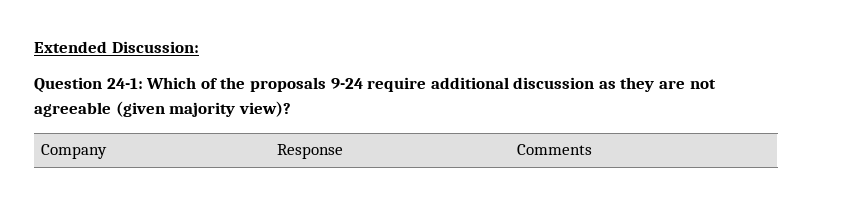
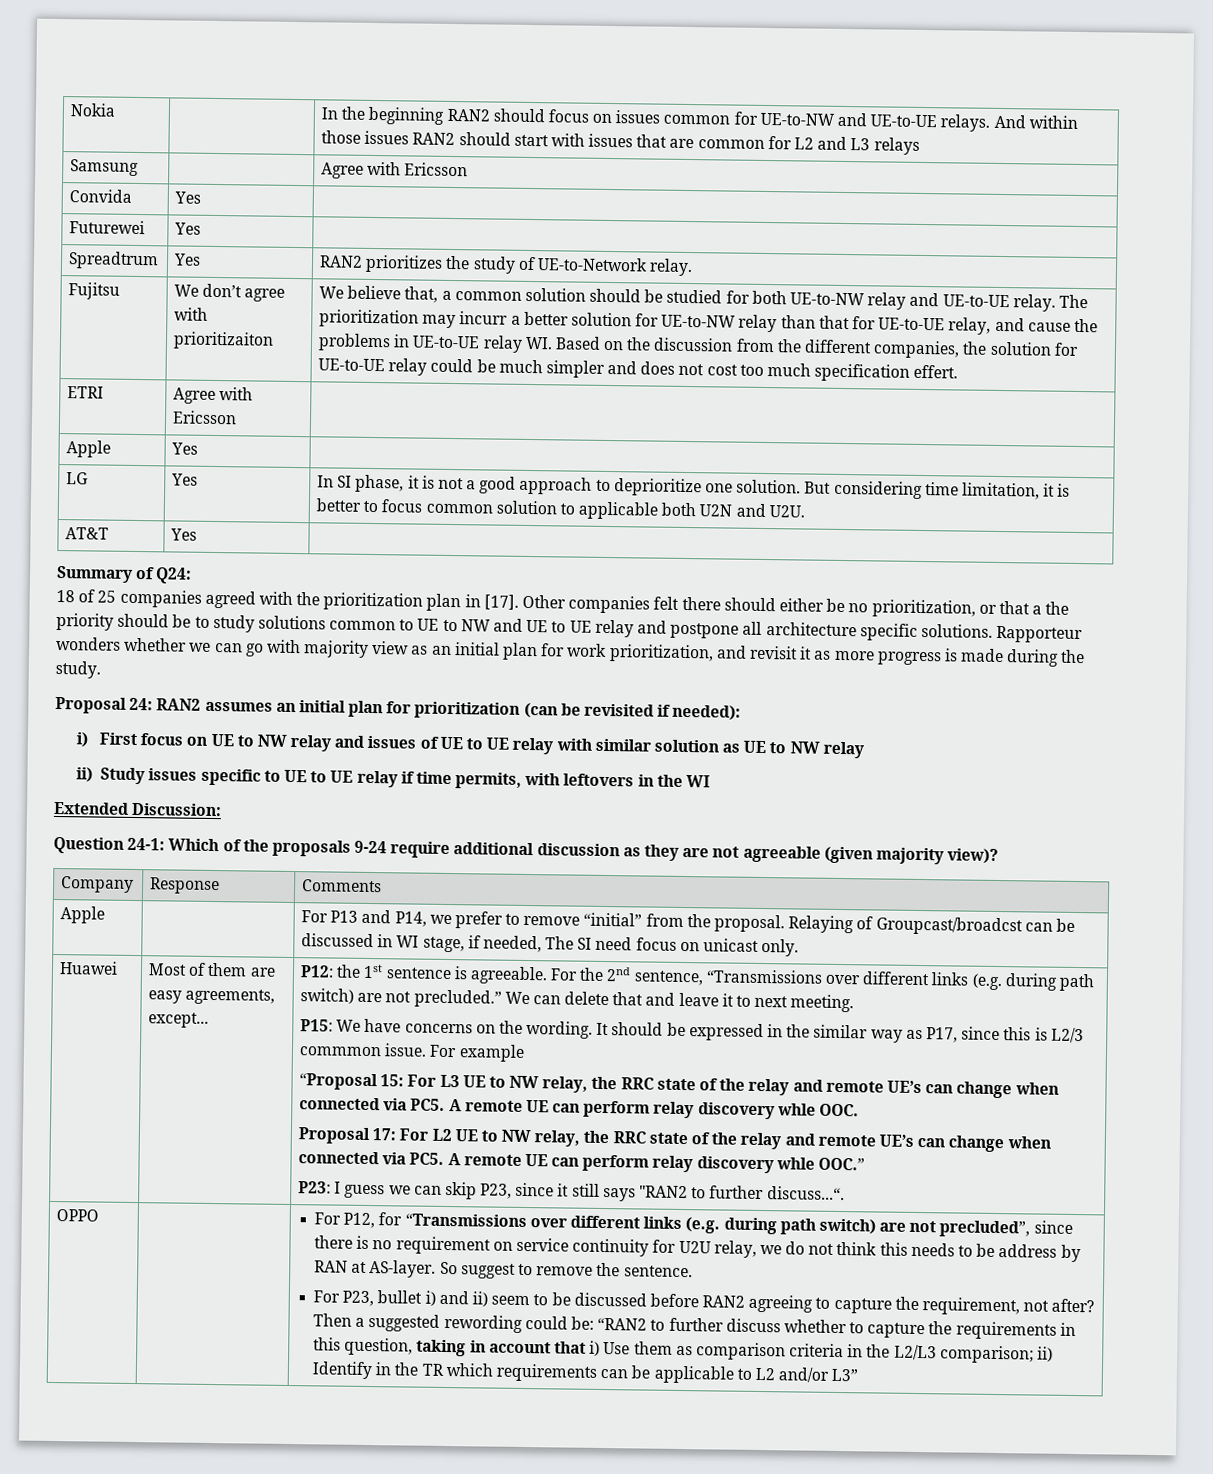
(34, 47) none -> [70,103,117,117] [321,106,1078,132] [321,130,920,155] [70,159,140,176] [321,161,469,179] [69,189,133,203] [174,191,202,204] [69,220,146,235] [174,222,202,235] [68,251,160,270] [173,253,202,266] [319,254,694,277] [68,282,121,300] [174,283,286,302] [174,307,209,321] [173,331,275,350] [319,285,1088,312] [319,309,1098,335] [318,333,1079,359] [318,358,959,382] [67,386,105,399] [173,387,254,405] [172,410,238,425] [66,440,112,458] [171,442,199,455] [66,472,89,485] [171,473,199,486] [317,474,1071,500] [316,498,805,520] [65,527,110,540] [170,528,198,541] [56,565,193,584] [56,589,1070,618] [56,612,1084,644] [56,636,1086,667] [55,660,101,679] [55,696,742,721] [76,732,864,759] [76,767,711,789] Nokia | | In the beginning RAN2 should focus on issues common for UE-to-NW and UE-to-UE relays. And within those issues RAN2 should start with issues that are common for L2 and L3 relays // Samsung | | Agree with Ericsson // Convida | Yes | // Futurewei | Yes | // Spreadtrum | Yes | RAN2 prioritizes the study of UE-to-Network relay. // Fujitsu | We don’t agree with prioritizaiton | We believe that, a common solution should be studied for both UE-to-NW relay and UE-to-UE relay. The prioritization may incurr a better solution for UE-to-NW relay than that for UE-to-UE relay, and cause the problems in UE-to-UE relay WI. Based on the discussion from the different companies, the solution for UE-to-UE relay could be much simpler and does not cost too much specification effert. // ETRI | Agree with Ericsson | // Apple | Yes | // LG | Yes | In SI phase, it is not a good approach to deprioritize one solution. But considering time limitation, it is better to focus common solution to applicable both U2N and U2U. // AT&T | Yes | // Summary of Q24: // 18 of 25 companies agreed with the prioritization plan in [17]. Other companies felt there should either be no prioritization, or that a the priority should be to study solutions common to UE to NW and UE to UE relay and postpone all architecture specific solutions. Rapporteur wonders whether we can go with majority view as an initial plan for work prioritization, and revisit it as more progress is made during the study. // Proposal 24: RAN2 assumes an initial plan for prioritization (can be revisited if needed): // i) First focus on UE to NW relay and issues of UE to UE relay with similar solution as UE to NW relay // ii) Study issues specific to UE to UE relay if time permits, with leftovers in the WI //
(592, 149) none -> [60,906,106,924] [301,909,1075,936] [301,933,800,957] [59,961,119,975] [148,962,276,977] [148,988,276,1005] [148,1012,210,1028] [300,963,1095,992] [300,988,855,1013] [300,1018,1084,1044] [299,1043,525,1062] [299,1073,1059,1099] [299,1097,860,1120] [298,1127,1051,1153] [298,1151,866,1174] [298,1181,845,1202] [56,1209,100,1222] [314,1212,1073,1238] [314,1235,1081,1263] [314,1260,693,1279] [313,1290,1095,1316] [313,1313,1076,1340] [313,1337,1054,1364] [312,1361,859,1384] // Apple | | For P13 and P14, we prefer to remove “initial” from the proposal. Relaying of Groupcast/broadcst can be discussed in WI stage, if needed, The SI need focus on unicast only. // Huawei | Most of them are easy agreements, except... | P12: the 1st sentence is agreeable. For the 2nd sentence, “Transmissions over different links (e.g. during path switch) are not precluded.” We can delete that and leave it to next meeting. // P15: We have concerns on the wording. It should be expressed in the similar way as P17, since this is L2/3 commmon issue. For example // “Proposal 15: For L3 UE to NW relay, the RRC state of the relay and remote UE’s can change when connected via PC5. A remote UE can perform relay discovery whle OOC. // Proposal 17: For L2 UE to NW relay, the RRC state of the relay and remote UE’s can change when connected via PC5. A remote UE can perform relay discovery whle OOC.” // P23: I guess we can skip P23, since it still says "RAN2 to further discuss...“. // OPPO | | For P12, for “Transmissions over different links (e.g. during path switch) are not precluded”, since there is no requirement on service continuity for U2U relay, we do not think this needs to be address by RAN at AS-layer. So suggest to remove the sentence. // For P23, bullet i) and ii) seem to be discussed before RAN2 agreeing to capture the requirement, not after? Then a suggested rewording could be: “RAN2 to further discuss whether to capture the requirements in this question, taking in account that i) Use them as comparison criteria in the L2/L3 comparison; ii) Identify in the TR which requirements can be applicable to L2 and/or L3”

